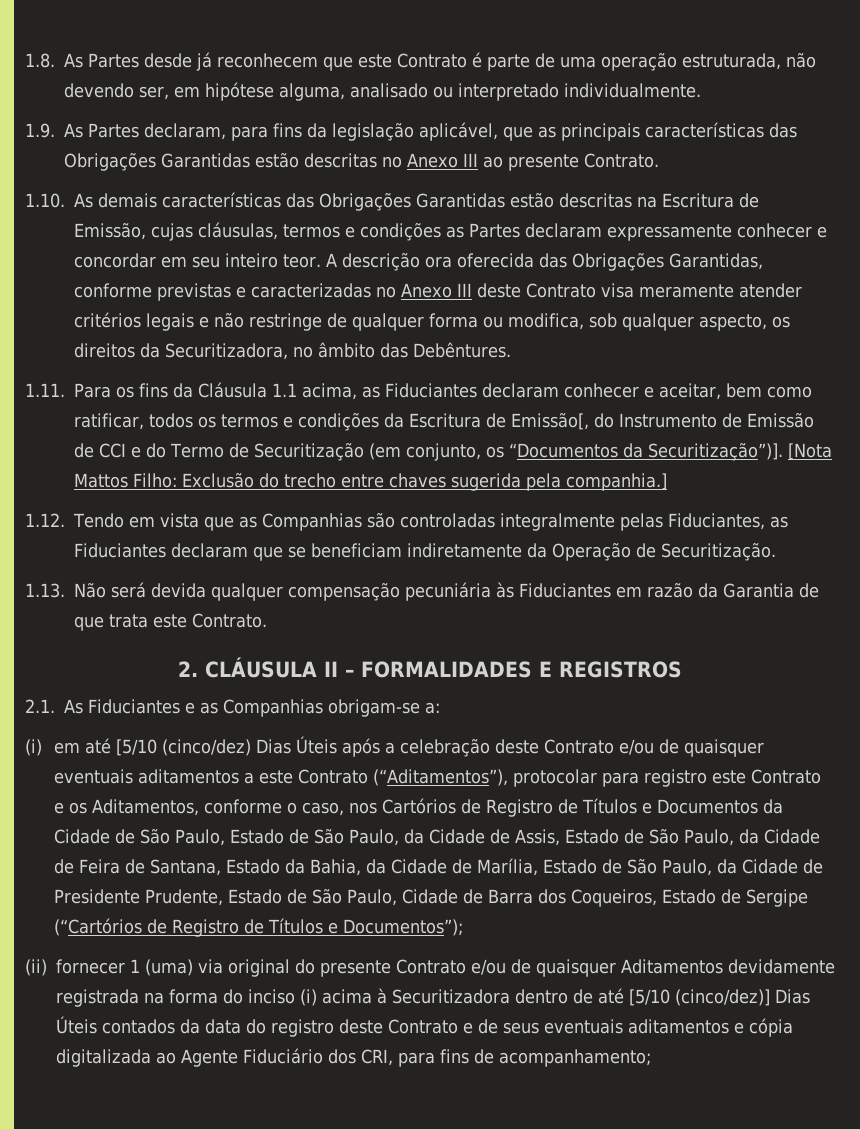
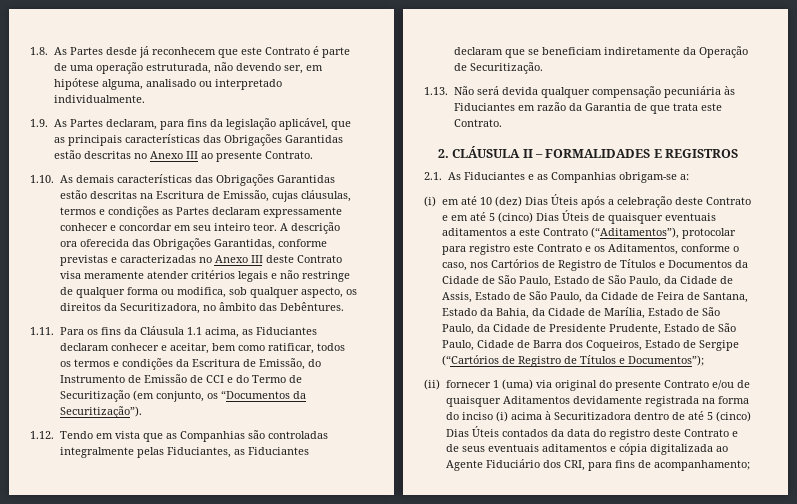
[511,413,589,430] Emissão[, -> [258,358,305,370] Emissão,
[647,443,832,461] [74,473,667,491] Securitização”)]. [Nota Mattos Filho: Exclusão do trecho entre chaves sugerida pela companhia.] -> [59,406,142,418] Securitização”).
[116,739,252,756] [5/10 (cinco/dez) -> [479,196,522,207] 10 (dez)
[619,739,655,755] e/ou -> [441,210,589,223] e em até 5 (cinco) Dias Úteis
[629,989,770,1006] [5/10 (cinco/dez)] -> [706,411,751,422] 5 (cinco)

